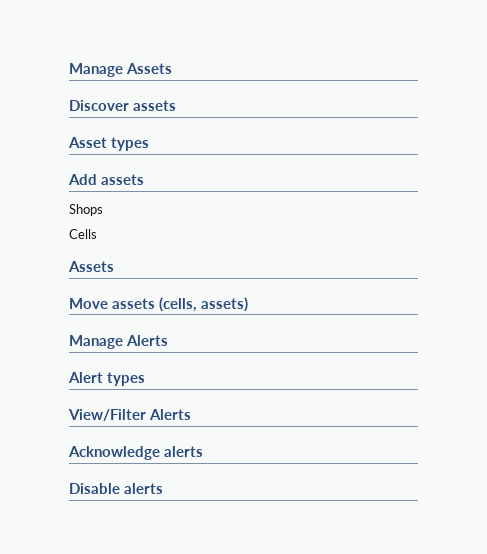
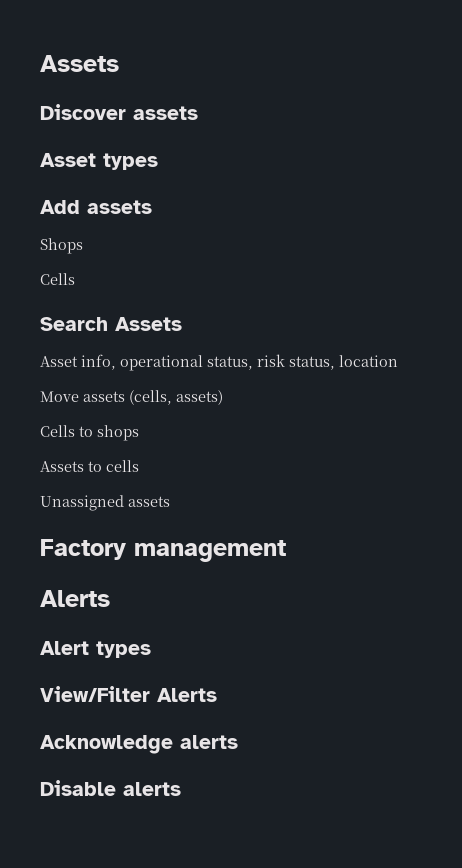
[69,63,123,77] Manage -> (40, 63) none
[68,261,114,272] [69,297,248,312] [69,335,123,349] Assets // Move assets (cells, assets) // Manage -> [40,317,182,331] [40,354,398,371] [40,390,223,405] [40,425,139,441] [40,460,139,472] [40,495,170,511] [40,539,286,562] Search Assets // Asset info, operational status, risk status, location // Move assets (cells, assets) // Cells to shops // Assets to cells // Unassigned assets // Factory management //

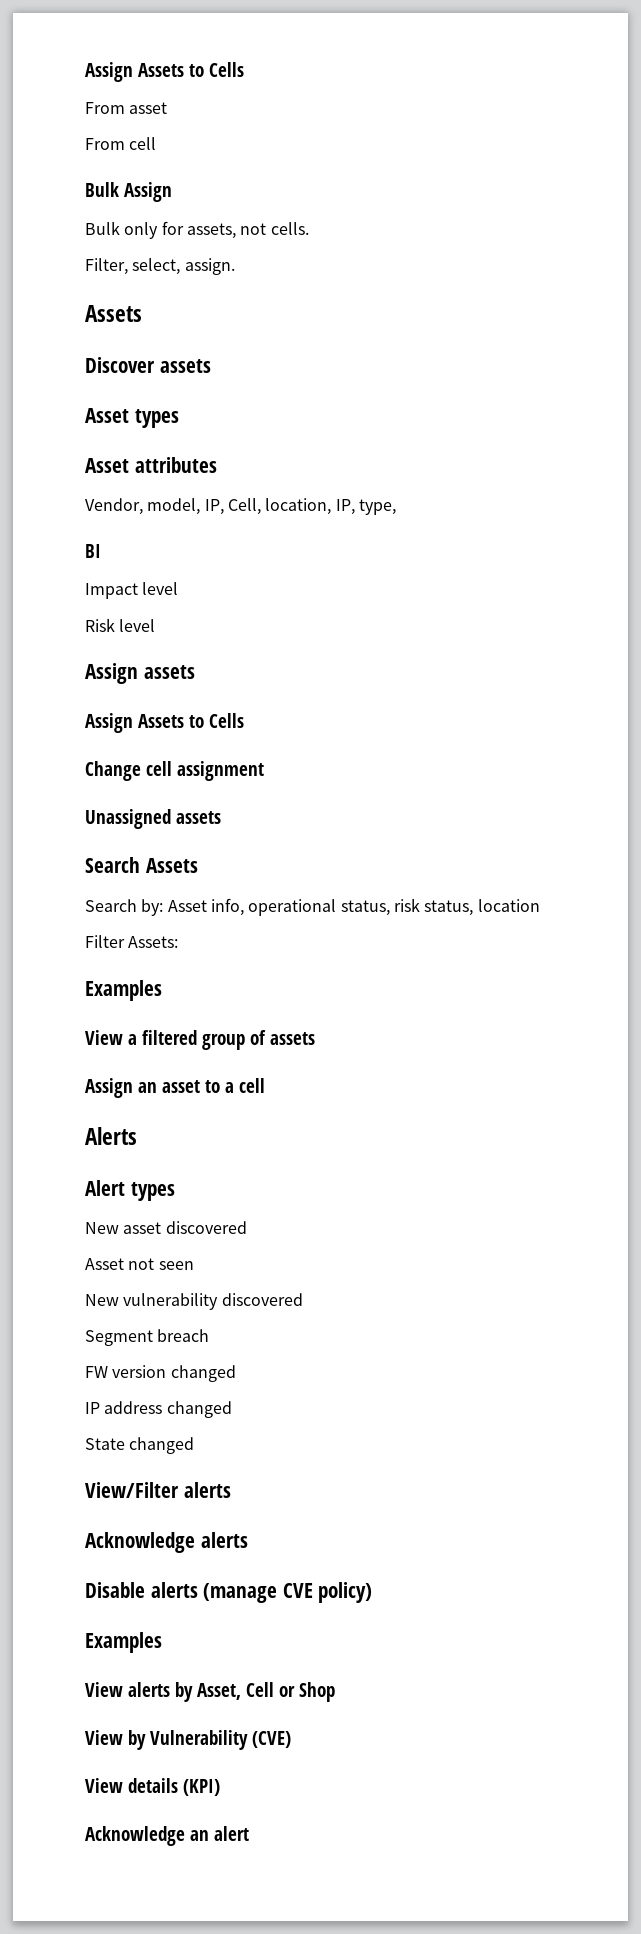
(40, 63) none -> [85,62,244,82] [85,102,168,114] [85,137,157,150] [85,182,172,202] [85,221,309,239] [85,258,235,275] Assign Assets to Cells // From asset // From cell // Bulk Assign // Bulk only for assets, not cells. // Filter, select, assign. //
[40,200,152,214] [40,238,83,254] [40,273,75,285] Add assets // Shops // Cells -> [85,457,217,473] [85,498,396,515] [85,544,101,558] [85,582,179,599] [85,618,156,632] [85,663,195,684] [85,713,244,733] [85,761,264,781] [85,809,221,829] Asset attributes // Vendor, model, IP, Cell, location, IP, type, // BI // Impact level // Risk level // Assign assets // Assign Assets to Cells // Change cell assignment // Unassigned assets
(182, 324) none -> [85,899,164,916] Search by:
[40,390,223,405] [40,425,139,441] [40,460,139,472] [40,495,170,511] [40,539,286,562] [40,590,110,607] [40,641,151,658] Move assets (cells, assets) // Cells to shops // Assets to cells // Unassigned assets // Factory management // Alerts // Alert types -> [85,935,179,948] [85,980,162,1001] [85,1030,315,1050] [85,1078,265,1098] [85,1127,137,1145] [85,1180,175,1201] [85,1221,247,1234] [85,1258,194,1270] [85,1293,303,1310] [85,1329,210,1346] [85,1365,236,1382] [85,1401,232,1418] [85,1437,195,1454] Filter Assets: // Examples // View a filtered group of assets // Assign an asset to a cell // Alerts // Alert types // New asset discovered // Asset not seen // New vulnerability discovered // Segment breach // FW version changed // IP address changed // State changed
[157,688,217,702] Alerts -> [183,1482,231,1498] alerts
(181, 789) none -> [203,1582,373,1603] [85,1632,162,1653] [85,1682,335,1702] [85,1730,291,1750] [85,1778,220,1796] [85,1826,249,1846] (manage CVE policy) // Examples // View alerts by Asset, Cell or Shop // View by Vulnerability (CVE) // View details (KPI) // Acknowledge an alert

